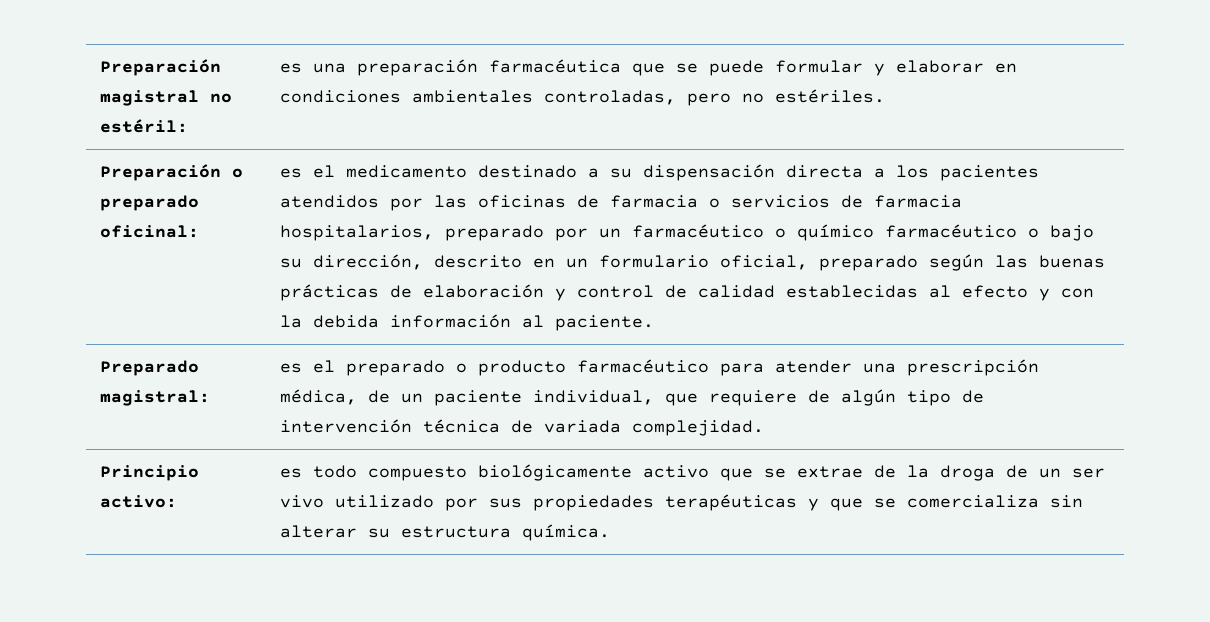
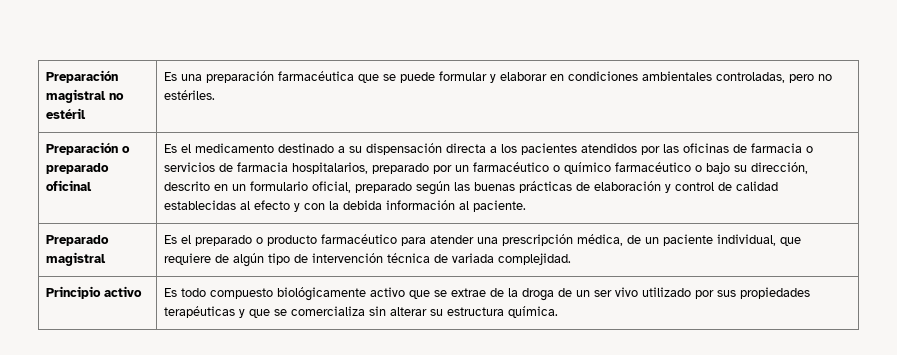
[100,119,189,133] [280,63,303,73] estéril: | es -> [46,108,87,119] [164,72,178,81] estéril | Es
[100,225,200,238] [280,168,303,178] oficinal: | es -> [46,180,93,191] [164,144,178,153] oficinal | Es
[100,390,211,406] [280,363,303,373] magistral: | es -> [46,252,107,266] [164,235,178,244] magistral | Es
[100,495,178,508] [280,468,303,478] activo: | es -> [104,286,143,297] [164,288,178,297] activo | Es

